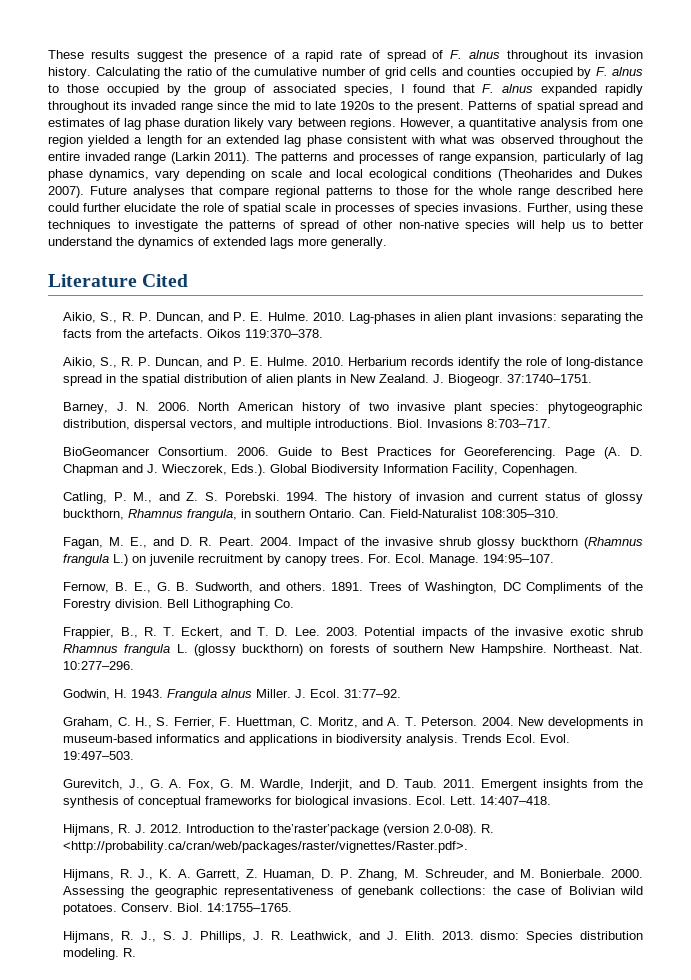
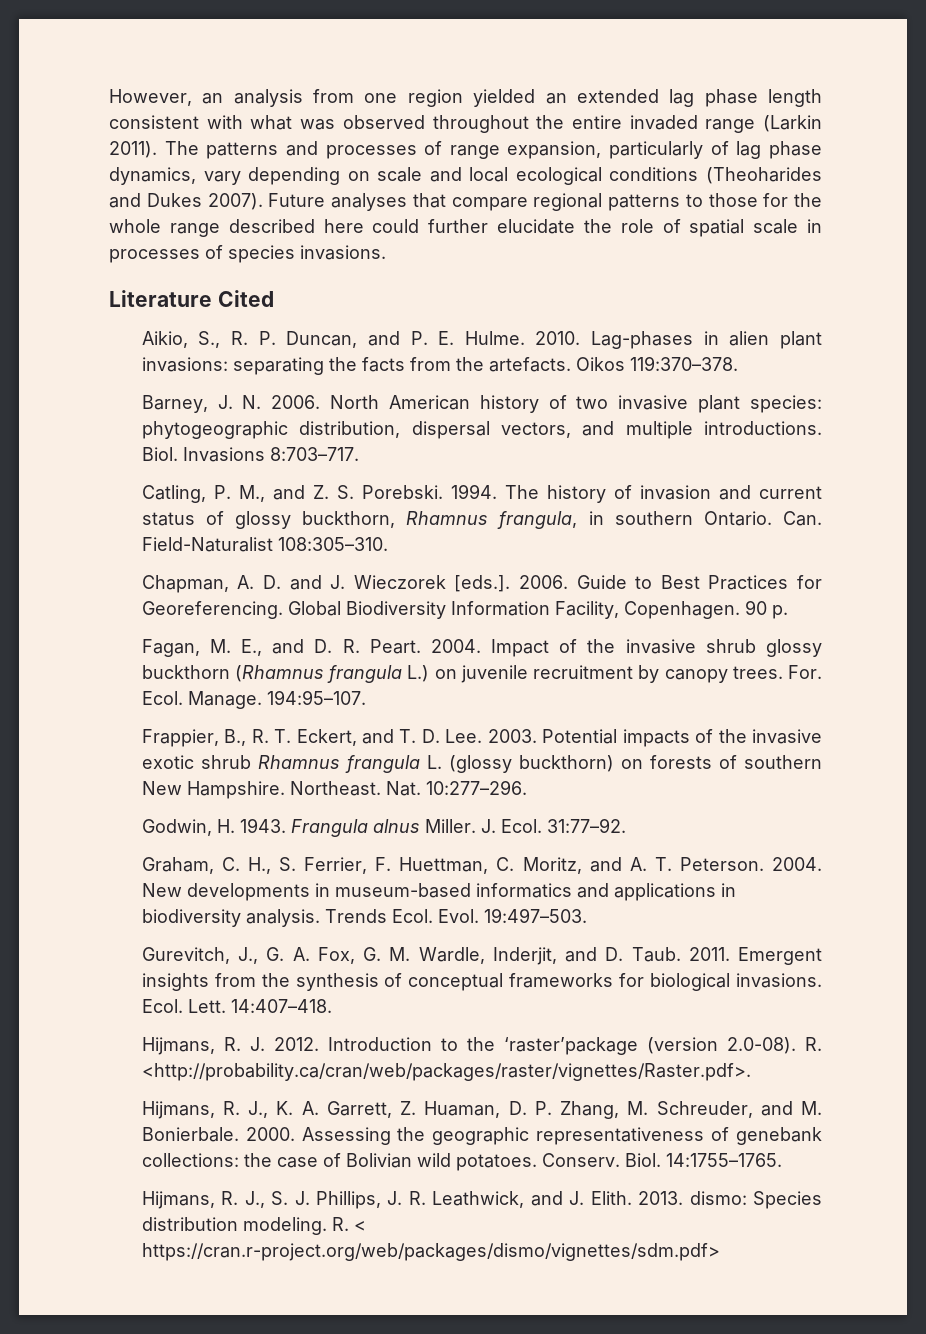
[48,50,643,62] [48,67,643,79] [48,84,644,96] [48,101,644,113] [48,118,536,130] These results suggest the presence of a rapid rate of spread of F. alnus throughout its invasion history. Calculating the ratio of the cumulative number of grid cells and counties occupied by F. alnus to those occupied by the group of associated species, I found that F. alnus expanded rapidly throughout its invaded range since the mid to late 1920s to the present. Patterns of spatial spread and estimates of lag phase duration likely vary between regions. However, a quantitative -> [109,89,224,106] However, an
[134,135,203,147] a length for -> (536, 98) none
(342, 141) none -> [768,89,823,107] length
[526,203,643,215] [48,220,644,232] [48,237,387,249] Further, using these techniques to investigate the patterns of spread of other non-native species will help us to better understand the dynamics of extended lags more generally. -> (386, 252) none
[63,357,643,369] [63,374,593,386] // Aikio, S., R. P. Duncan, and P. E. Hulme. 2010. Herbarium records identify the role of long-distance spread in the spatial distribution of alien plants in New Zealand. J. Biogeogr. 37:1740–1751. -> (738, 363) none
[63,447,643,459] [63,464,579,476] // BioGeomancer Consortium. 2006. Guide to Best Practices for Georeferencing. Page (A. D. Chapman and J. Wieczorek, Eds.). Global Biodiversity Information Facility, Copenhagen. -> (359, 454) none
(560, 513) none -> [141,575,822,593] [141,600,788,619] // Chapman, A. D. and J. Wieczorek [eds.]. 2006. Guide to Best Practices for Georeferencing. Global Biodiversity Information Facility, Copenhagen. 90 p.
[63,582,643,594] [63,599,295,611] // Fernow, B. E., G. B. Sudworth, and others. 1891. Trees of Washington, DC Compliments of the Forestry division. Bell Lithographing Co. -> (366, 697) none
[273,824,380,836] the’raster’package -> [466,1037,638,1055] the ‘raster’package
(137, 952) none -> [353,1221,366,1231] [141,1243,720,1261] < https://cran.r-project.org/web/packages/dismo/vignettes/sdm.pdf>

